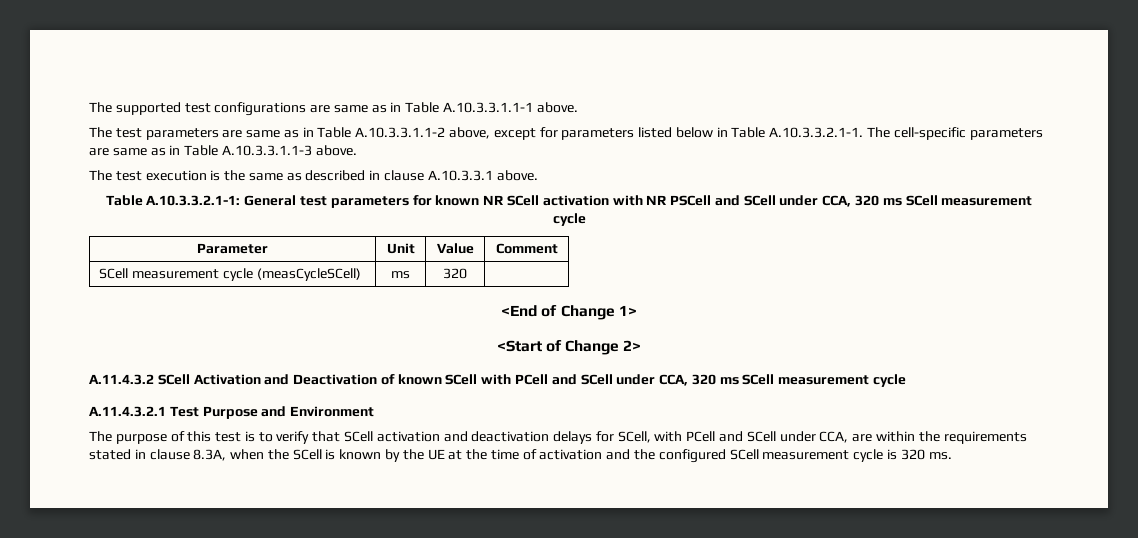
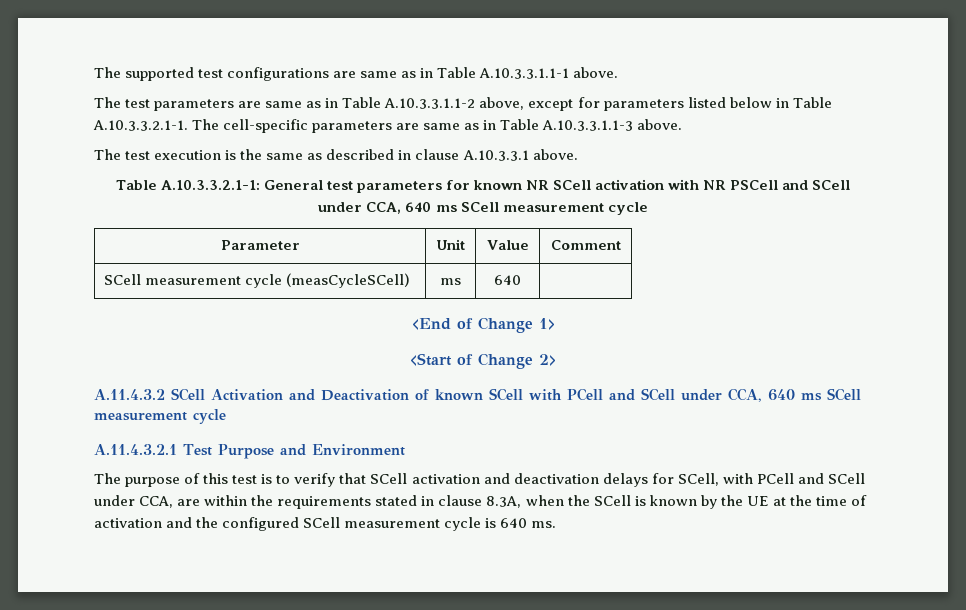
[854,195,879,206] 320 -> [405,202,432,212] 640
[443,268,467,279] 320 -> [494,275,521,285] 640
[691,374,716,385] 320 -> [768,389,795,401] 640
[900,449,925,460] 320 -> [500,518,528,528] 640

